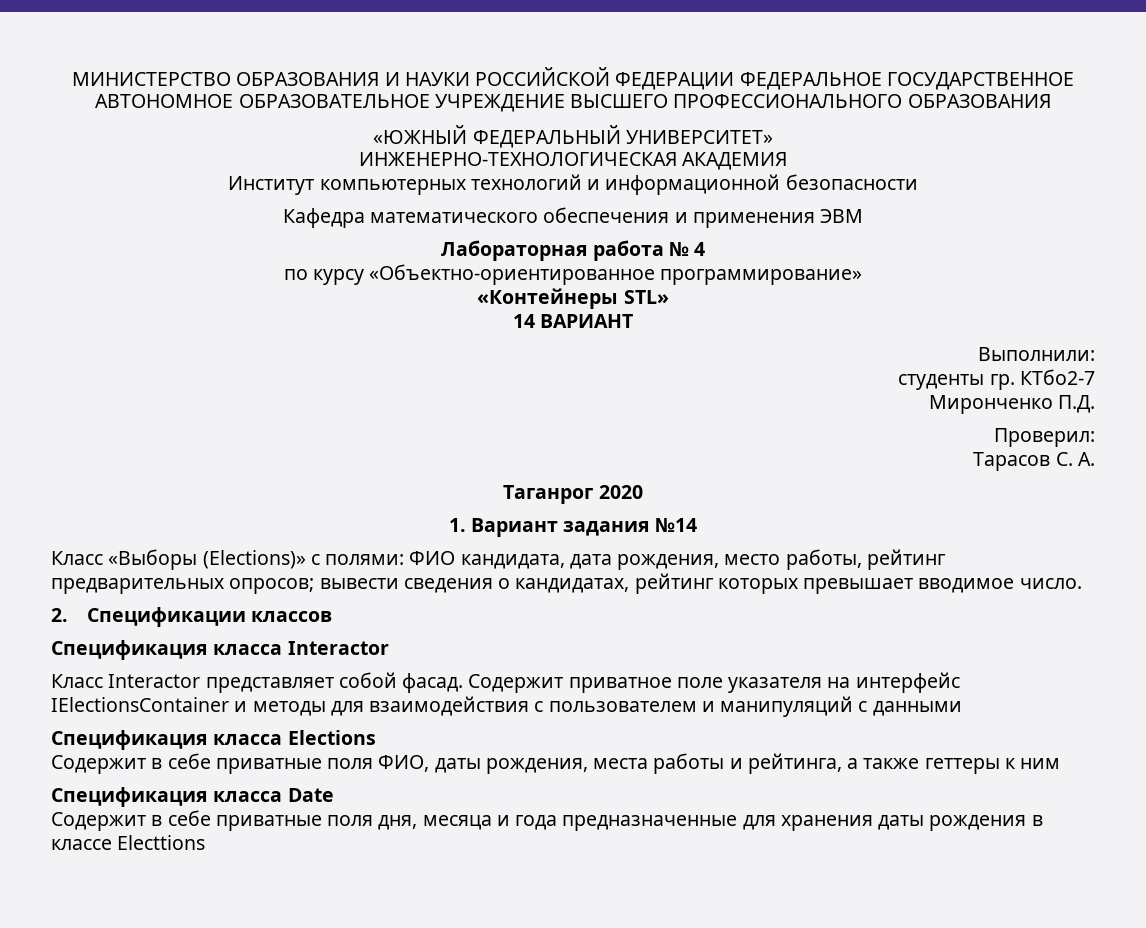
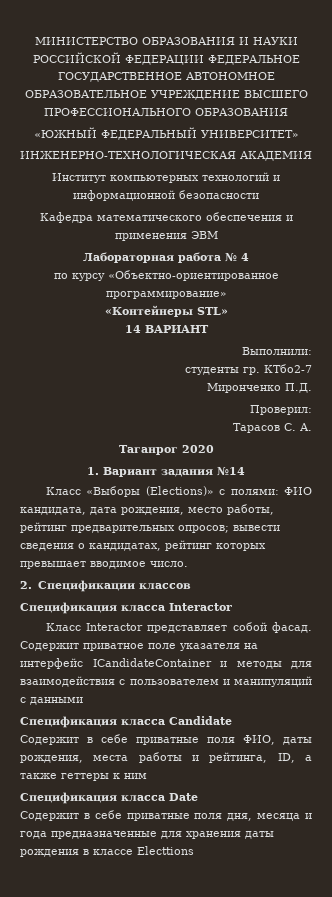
[51,697,229,712] IElectionsContainer -> [92,658,212,667] ICandidateContainer
[287,730,376,745] Elections -> [169,716,232,725] Candidate
(842, 763) none -> [277,753,295,763] ID,

